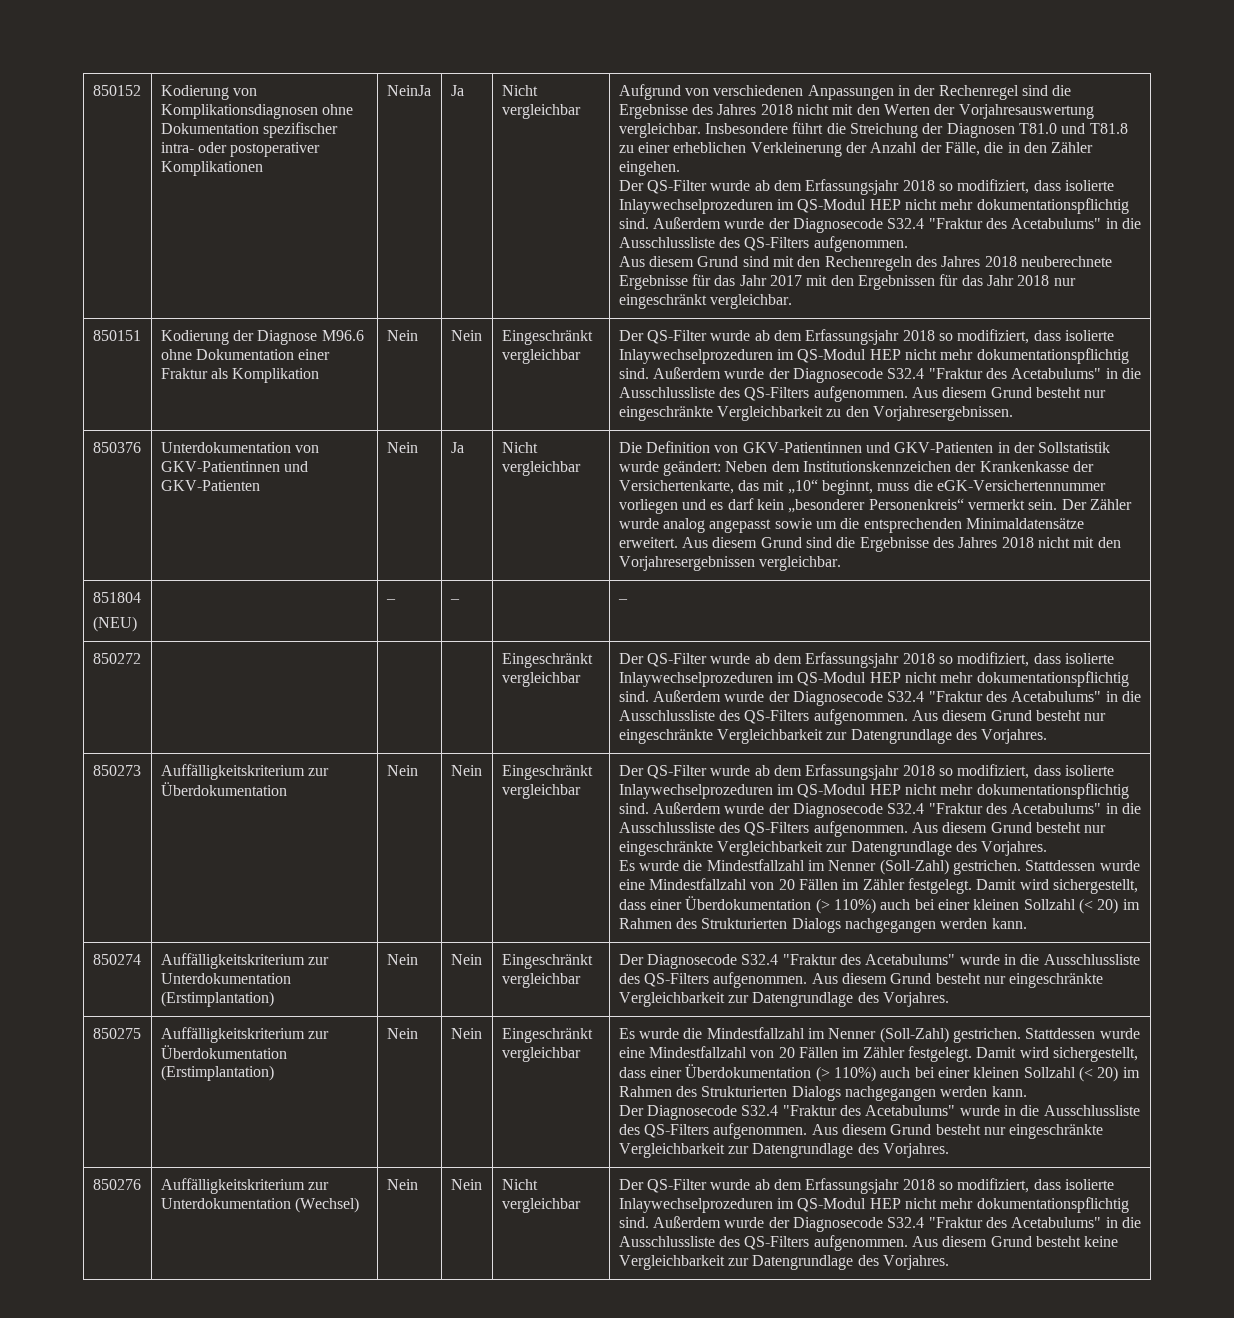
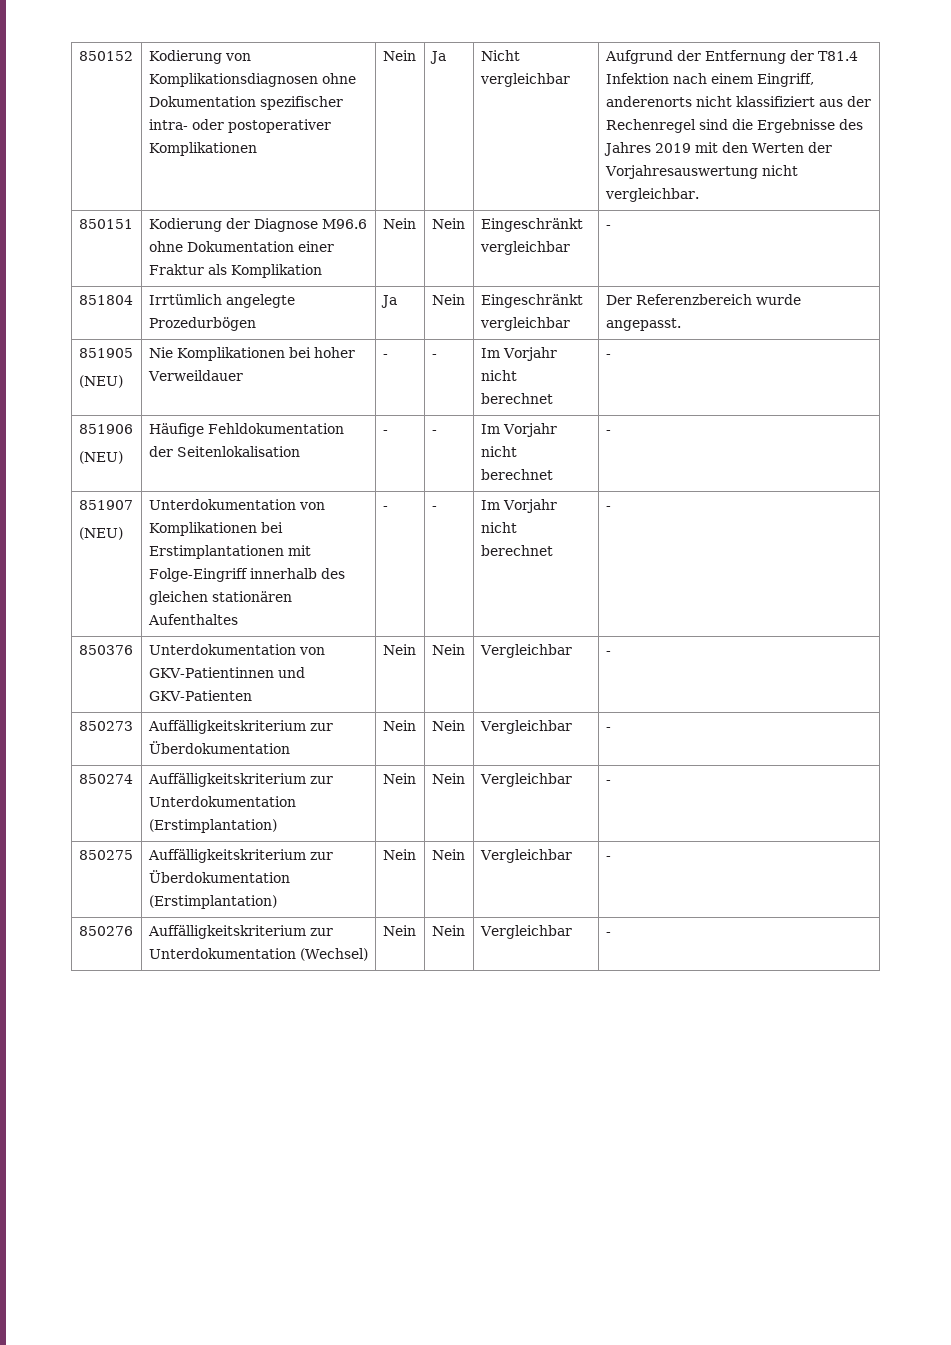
[386,85,431,96] NeinJa -> [382,50,416,61] Nein
[685,85,910,100] von verschiedenen Anpassungen in -> [676,50,858,64] [605,73,814,87] [605,96,843,107] der Entfernung der T81.4 Infektion nach einem Eingriff, anderenorts nicht klassifiziert aus
[760,104,829,115] 2018 nicht -> [654,143,691,153] 2019
[618,122,1128,138] [618,142,1094,157] [618,161,680,176] [618,179,1114,195] [618,198,1129,214] [618,217,1141,233] [618,236,908,252] [618,256,1112,271] [618,274,1076,290] [618,294,707,309] vergleichbar. Insbesondere führt die Streichung der Diagnosen T81.0 und T81.8 zu einer erheblichen Verkleinerung der Anzahl der Fälle, die in den Zähler eingehen. // Der QS-Filter wurde ab dem Erfassungsjahr 2018 so modifiziert, dass isolierte Inlaywechselprozeduren im QS-Modul HEP nicht mehr dokumentationspflichtig sind. Außerdem wurde der Diagnosecode S32.4 "Fraktur des Acetabulums" in die Ausschlussliste des QS-Filters aufgenommen. // Aus diesem Grund sind mit den Rechenregeln des Jahres 2018 neuberechnete Ergebnisse für das Jahr 2017 mit den Ergebnissen für das Jahr 2018 nur eingeschränkt -> [761,165,798,176] nicht
[618,329,1114,345] [618,348,1129,364] [618,367,1141,383] [618,386,1107,402] [618,406,1013,421] Der QS-Filter wurde ab dem Erfassungsjahr 2018 so modifiziert, dass isolierte Inlaywechselprozeduren im QS-Modul HEP nicht mehr dokumentationspflichtig sind. Außerdem wurde der Diagnosecode S32.4 "Fraktur des Acetabulums" in die Ausschlussliste des QS-Filters aufgenommen. Aus diesem Grund besteht nur eingeschränkte Vergleichbarkeit zu den Vorjahresergebnissen. -> [605,225,611,229] [78,295,133,305] [148,294,295,308] [148,317,256,331] [380,295,397,308] [431,294,465,305] [480,294,583,308] [479,317,570,331] [605,294,801,305] [605,318,681,331] [78,348,133,358] [78,375,123,388] [148,347,355,361] [147,370,243,381] [382,354,388,358] [431,354,437,358] [480,347,557,361] [480,370,517,381] [480,393,553,404] [605,354,611,358] [78,424,133,434] [78,451,123,464] [148,423,344,437] [148,446,300,457] [382,430,388,434] [431,430,437,434] [480,423,557,437] [480,446,517,457] [480,469,553,480] [605,430,611,434] [78,500,133,510] [78,527,123,540] [148,499,325,510] [148,522,283,536] [148,545,311,559] [148,568,345,582] [148,591,292,605] [147,614,238,625] [382,506,388,510] [431,506,437,510] [480,499,557,513] [480,522,517,533] [480,545,553,556] [605,506,611,510] - // 851804 | Irrtümlich angelegte Prozedurbögen | Ja | Nein | Eingeschränkt vergleichbar | Der Referenzbereich wurde angepasst. // 851905 // (NEU) | Nie Komplikationen bei hoher Verweildauer | - | - | Im Vorjahr nicht berechnet | - // 851906 // (NEU) | Häufige Fehldokumentation der Seitenlokalisation | - | - | Im Vorjahr nicht berechnet | - // 851907 // (NEU) | Unterdokumentation von Komplikationen bei Erstimplantationen mit Folge-Eingriff innerhalb des gleichen stationären Aufenthaltes | - | - | Im Vorjahr nicht berechnet | -
[450,442,464,453] [501,442,538,453] [501,461,581,476] [618,441,1111,453] [618,461,1094,476] [618,479,1106,495] [618,498,1132,514] [618,518,1084,533] [618,537,1121,552] [618,556,842,571] [92,592,141,603] [92,616,137,632] [385,599,396,603] [449,599,460,603] [617,599,628,603] [92,653,141,664] [501,653,593,668] [501,672,581,687] [618,652,1114,668] [618,671,1129,687] [618,690,1141,706] [618,709,1107,725] [618,729,1048,744] Ja | Nicht vergleichbar | Die Definition von GKV-Patientinnen und GKV-Patienten in der Sollstatistik wurde geändert: Neben dem Institutionskennzeichen der Krankenkasse der Versichertenkarte, das mit „10“ beginnt, muss die eGK-Versichertennummer vorliegen und es darf kein „besonderer Personenkreis“ vermerkt sein. Der Zähler wurde analog angepasst sowie um die entsprechenden Minimaldatensätze erweitert. Aus diesem Grund sind die Ergebnisse des Jahres 2018 nicht mit den Vorjahresergebnissen vergleichbar. // 851804 // (NEU) | | – | – | | – // 850272 | | | | Eingeschränkt vergleichbar | Der QS-Filter wurde ab dem Erfassungsjahr 2018 so modifiziert, dass isolierte Inlaywechselprozeduren im QS-Modul HEP nicht mehr dokumentationspflichtig sind. Außerdem wurde der Diagnosecode S32.4 "Fraktur des Acetabulums" in die Ausschlussliste des QS-Filters aufgenommen. Aus diesem Grund besteht nur eingeschränkte Vergleichbarkeit zur Datengrundlage des Vorjahres. -> [431,644,465,655] [479,644,572,658] [605,651,611,655] Nein | Vergleichbar | -
[501,765,593,780] [501,784,581,799] [618,764,1114,780] [618,783,1129,799] [618,802,1141,818] [618,821,1107,837] [618,841,1048,856] [618,859,1140,875] [618,878,1138,894] [618,896,1140,914] [618,918,1027,933] Eingeschränkt vergleichbar | Der QS-Filter wurde ab dem Erfassungsjahr 2018 so modifiziert, dass isolierte Inlaywechselprozeduren im QS-Modul HEP nicht mehr dokumentationspflichtig sind. Außerdem wurde der Diagnosecode S32.4 "Fraktur des Acetabulums" in die Ausschlussliste des QS-Filters aufgenommen. Aus diesem Grund besteht nur eingeschränkte Vergleichbarkeit zur Datengrundlage des Vorjahres. // Es wurde die Mindestfallzahl im Nenner (Soll-Zahl) gestrichen. Stattdessen wurde eine Mindestfallzahl von 20 Fällen im Zähler festgelegt. Damit wird sichergestellt, dass einer Überdokumentation (> 110%) auch bei einer kleinen Sollzahl (< 20) im Rahmen des Strukturierten Dialogs nachgegangen werden kann. -> [479,720,572,734] [605,727,611,731] Vergleichbar | -
[501,954,593,969] [501,973,581,988] [618,954,1140,969] [618,972,1104,988] [618,992,949,1007] Eingeschränkt vergleichbar | Der Diagnosecode S32.4 "Fraktur des Acetabulums" wurde in die Ausschlussliste des QS-Filters aufgenommen. Aus diesem Grund besteht nur eingeschränkte Vergleichbarkeit zur Datengrundlage des Vorjahres. -> [479,773,572,787] [605,780,611,784] Vergleichbar | -
[501,1028,593,1043] [501,1047,581,1062] [618,1027,1140,1043] [618,1046,1138,1062] [618,1064,1140,1082] [618,1086,1027,1101] [618,1105,1140,1120] [618,1123,1104,1139] [618,1143,949,1158] Eingeschränkt vergleichbar | Es wurde die Mindestfallzahl im Nenner (Soll-Zahl) gestrichen. Stattdessen wurde eine Mindestfallzahl von 20 Fällen im Zähler festgelegt. Damit wird sichergestellt, dass einer Überdokumentation (> 110%) auch bei einer kleinen Sollzahl (< 20) im Rahmen des Strukturierten Dialogs nachgegangen werden kann. // Der Diagnosecode S32.4 "Fraktur des Acetabulums" wurde in die Ausschlussliste des QS-Filters aufgenommen. Aus diesem Grund besteht nur eingeschränkte Vergleichbarkeit zur Datengrundlage des Vorjahres. -> [479,849,572,863] [605,856,611,860] Vergleichbar | -
[501,1179,538,1190] [501,1198,581,1213] [618,1178,1114,1194] [618,1197,1129,1213] [618,1216,1141,1232] [618,1235,1119,1251] [618,1255,949,1270] Nicht vergleichbar | Der QS-Filter wurde ab dem Erfassungsjahr 2018 so modifiziert, dass isolierte Inlaywechselprozeduren im QS-Modul HEP nicht mehr dokumentationspflichtig sind. Außerdem wurde der Diagnosecode S32.4 "Fraktur des Acetabulums" in die Ausschlussliste des QS-Filters aufgenommen. Aus diesem Grund besteht keine Vergleichbarkeit zur Datengrundlage des Vorjahres. -> [479,925,572,939] [605,932,611,936] Vergleichbar | -

